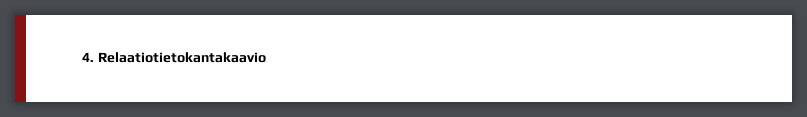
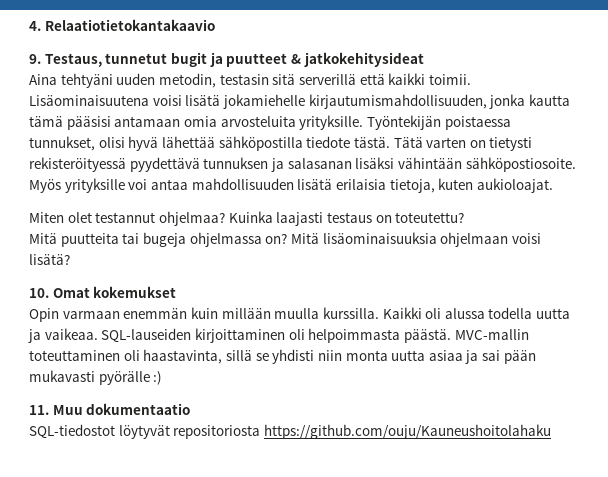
(266, 57) none -> [29,52,424,67] [29,73,471,88] [29,94,570,109] [29,115,511,130] [29,136,533,151] [29,157,576,172] [29,178,553,193] [29,211,465,226] [29,232,541,247] [29,254,70,265] [29,286,177,298] [29,307,571,322] [28,328,529,343] [29,349,536,364] [29,370,163,385] [29,403,191,415] [29,424,551,439] // 9. Testaus, tunnetut bugit ja puutteet & jatkokehitysideat // Aina tehtyäni uuden metodin, testasin sitä serverillä että kaikki toimii. Lisäominaisuutena voisi lisätä jokamiehelle kirjautumismahdollisuuden, jonka kautta tämä pääsisi antamaan omia arvosteluita yrityksille. Työntekijän poistaessa tunnukset, olisi hyvä lähettää sähköpostilla tiedote tästä. Tätä varten on tietysti rekisteröityessä pyydettävä tunnuksen ja salasanan lisäksi vähintään sähköpostiosoite. Myös yrityksille voi antaa mahdollisuuden lisätä erilaisia tietoja, kuten aukioloajat. // Miten olet testannut ohjelmaa? Kuinka laajasti testaus on toteutettu? // Mitä puutteita tai bugeja ohjelmassa on? Mitä lisäominaisuuksia ohjelmaan voisi lisätä? // 10. Omat kokemukset // Opin varmaan enemmän kuin millään muulla kurssilla. Kaikki oli alussa todella uutta ja vaikeaa. SQL-lauseiden kirjoittaminen oli helpoimmasta päästä. MVC-mallin toteuttaminen oli haastavinta, sillä se yhdisti niin monta uutta asiaa ja sai pään mukavasti pyörälle :) // 11. Muu dokumentaatio // SQL-tiedostot löytyvät repositoriosta https://github.com/ouju/Kauneushoitolahaku

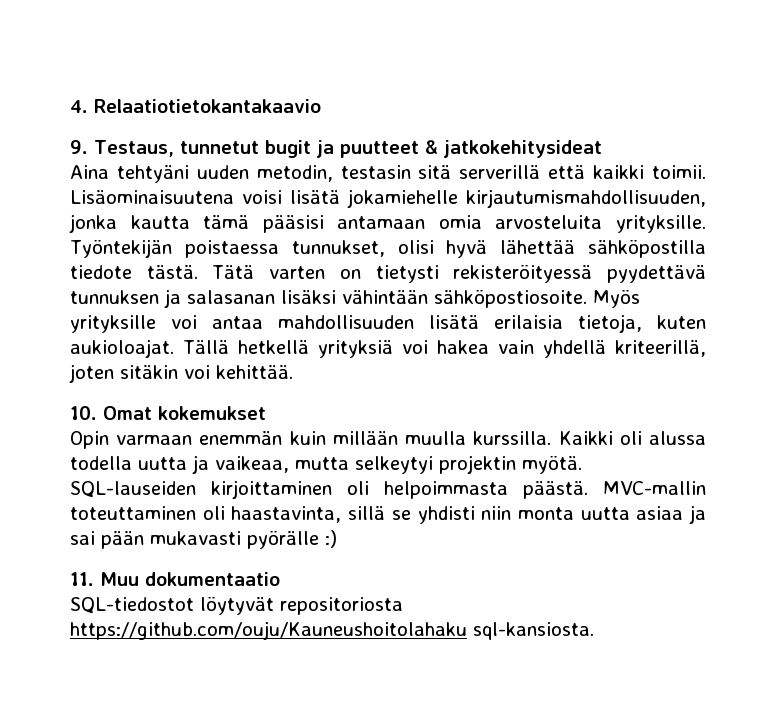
[29,211,465,226] [29,232,541,247] [29,254,70,265] // Miten olet testannut ohjelmaa? Kuinka laajasti testaus on toteutettu? // Mitä puutteita tai bugeja ohjelmassa on? Mitä lisäominaisuuksia ohjelmaan voisi lisätä? -> [183,340,706,358] [69,364,293,383] Tällä hetkellä yrityksiä voi hakea vain yhdellä kriteerillä, joten sitäkin voi kehittää.
[44,328,98,340] vaikeaa. -> [215,455,582,474] vaikeaa, mutta selkeytyi projektin myötä.
(551, 431) none -> [472,622,594,640] sql-kansiosta.

